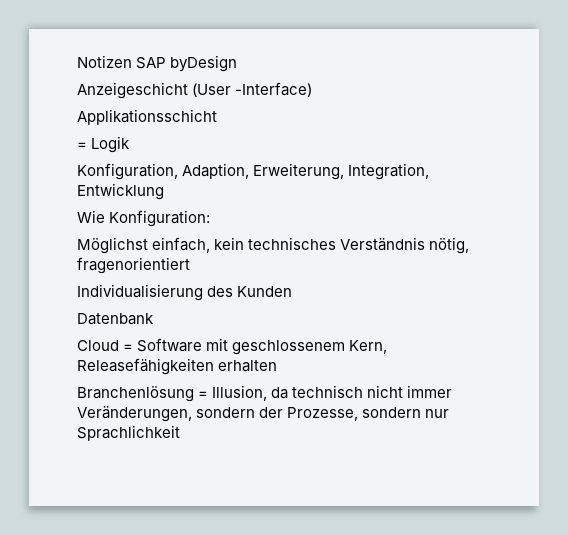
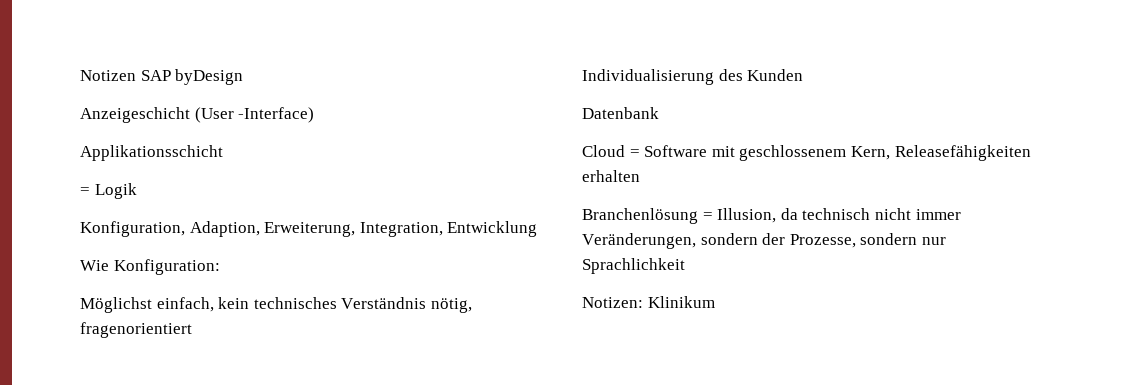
(180, 433) none -> [582,296,715,308] // Notizen: Klinikum

